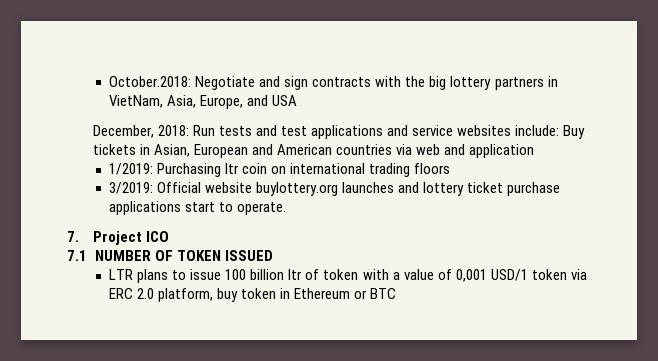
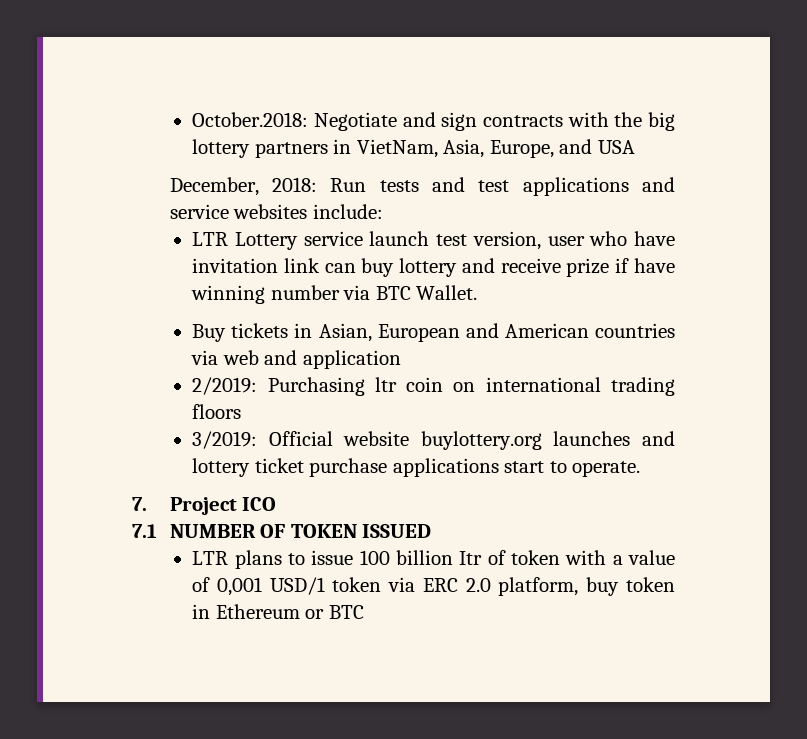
(560, 130) none -> [192,231,676,250] [192,258,675,277] [191,285,478,304] // LTR Lottery service launch test version, user who have invitation link can buy lottery and receive prize if have winning number via BTC Wallet. //
[109,163,154,175] 1/2019: -> [192,377,258,395] 2/2019:

